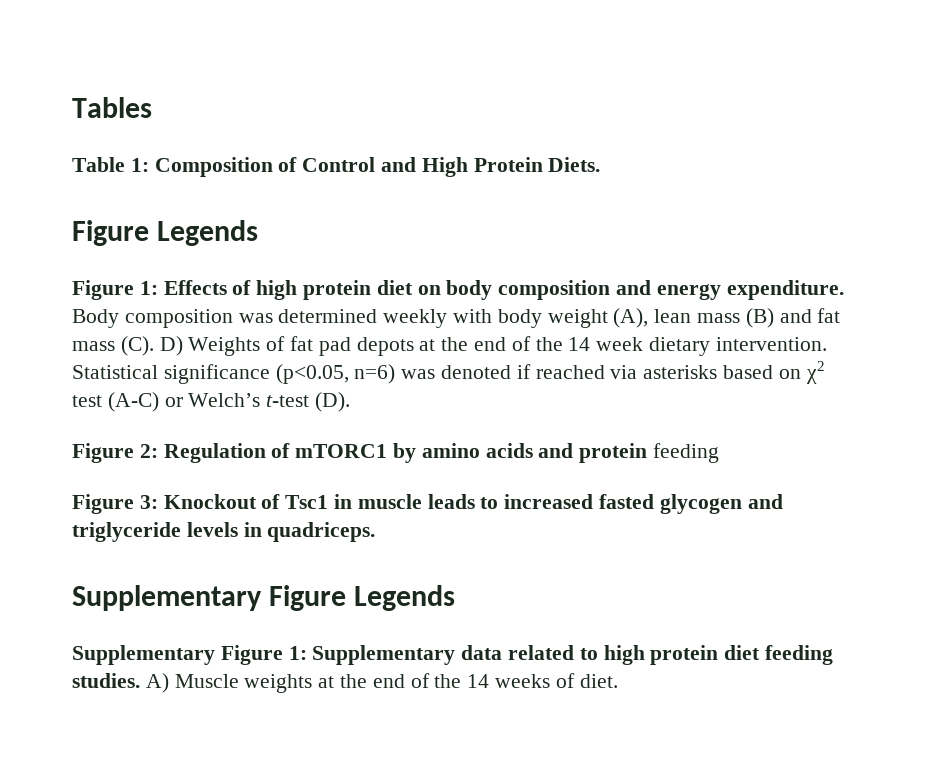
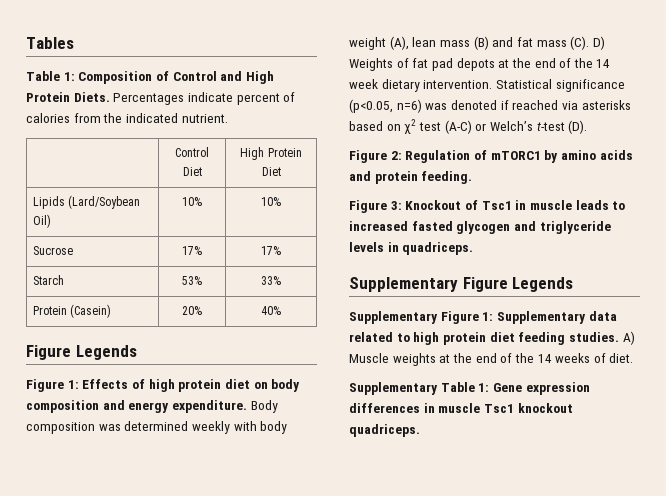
(601, 164) none -> [113,92,296,105] [26,113,228,123] [175,147,209,157] [182,167,202,176] [240,147,302,160] [261,167,281,176] [32,195,140,209] [32,214,51,228] [182,197,202,206] [261,197,281,206] [32,246,73,255] [182,246,202,255] [261,246,281,255] [32,275,64,285] [182,276,202,285] [261,276,281,285] [32,304,111,318] [182,306,202,315] [261,306,281,315] Percentages indicate percent of calories from the indicated nutrient. // | Control Diet | High Protein Diet // Lipids (Lard/Soybean Oil) | 10% | 10% // Sucrose | 17% | 17% // Starch | 53% | 33% // Protein (Casein) | 20% | 40%
[653,443,720,463] feeding -> [421,171,473,184] feeding.
(618, 681) none -> [349,382,590,395] [349,403,573,413] [349,424,420,437] // Supplementary Table 1: Gene expression differences in muscle Tsc1 knockout quadriceps.

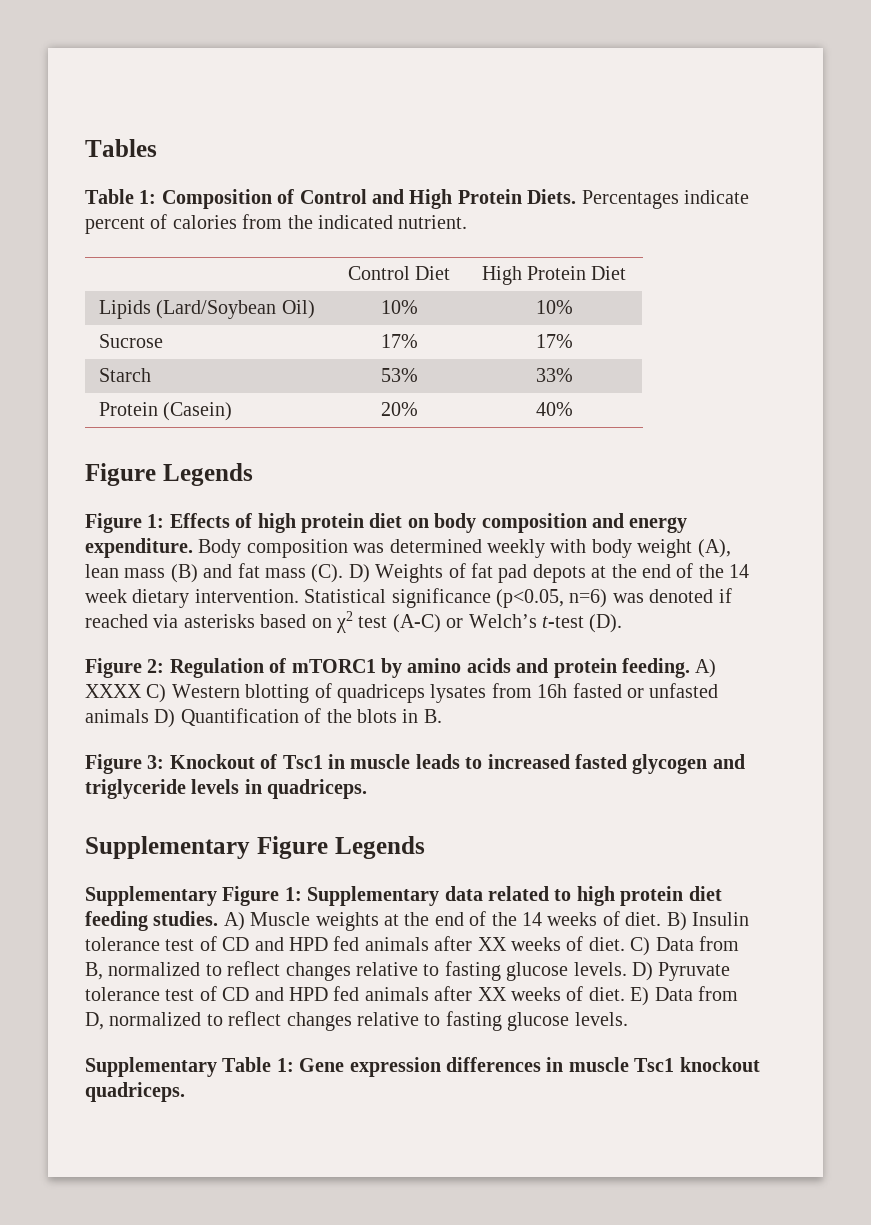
(473, 177) none -> [695,659,717,678] [85,683,719,703] [85,708,442,728] A) XXXX C) Western blotting of quadriceps lysates from 16h fasted or unfasted animals D) Quantification of the blots in B.
(634, 358) none -> [666,912,749,931] [85,936,739,956] [85,961,731,981] [85,986,738,1006] [85,1011,628,1031] B) Insulin tolerance test of CD and HPD fed animals after XX weeks of diet. C) Data from B, normalized to reflect changes relative to fasting glucose levels. D) Pyruvate tolerance test of CD and HPD fed animals after XX weeks of diet. E) Data from D, normalized to reflect changes relative to fasting glucose levels.

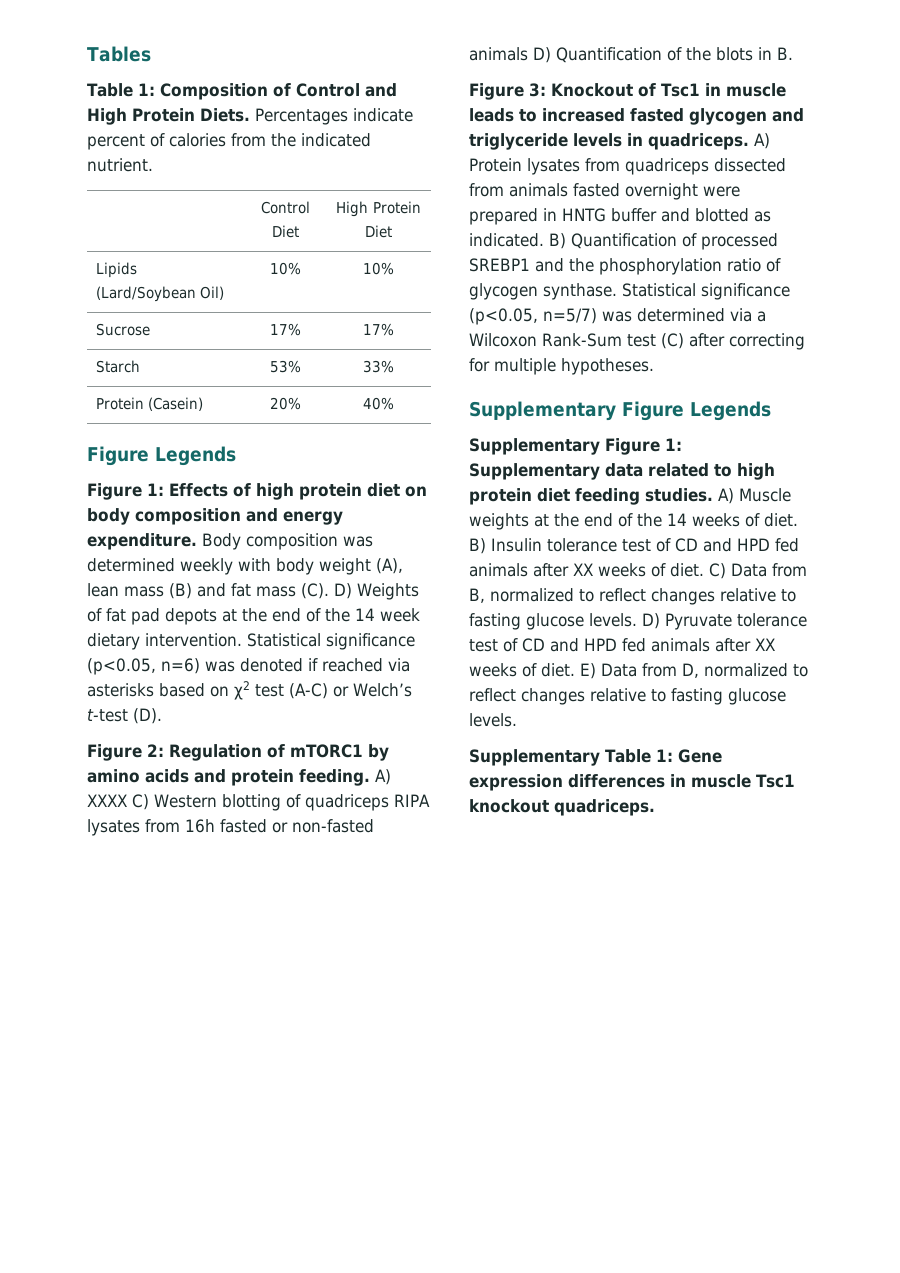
(425, 693) none -> [393,794,430,807] RIPA
[649,683,719,698] unfasted -> [292,819,374,833] non-fasted
(368, 789) none -> [754,133,770,149] [469,158,786,175] [469,183,740,200] [469,208,771,225] [469,233,778,250] [469,258,781,275] [469,283,790,300] [469,308,766,325] [469,333,805,350] [469,358,654,375] A) Protein lysates from quadriceps dissected from animals fasted overnight were prepared in HNTG buffer and blotted as indicated. B) Quantification of processed SREBP1 and the phosphorylation ratio of glycogen synthase. Statistical significance (p<0.05, n=5/7) was determined via a Wilcoxon Rank-Sum test (C) after correcting for multiple hypotheses.

